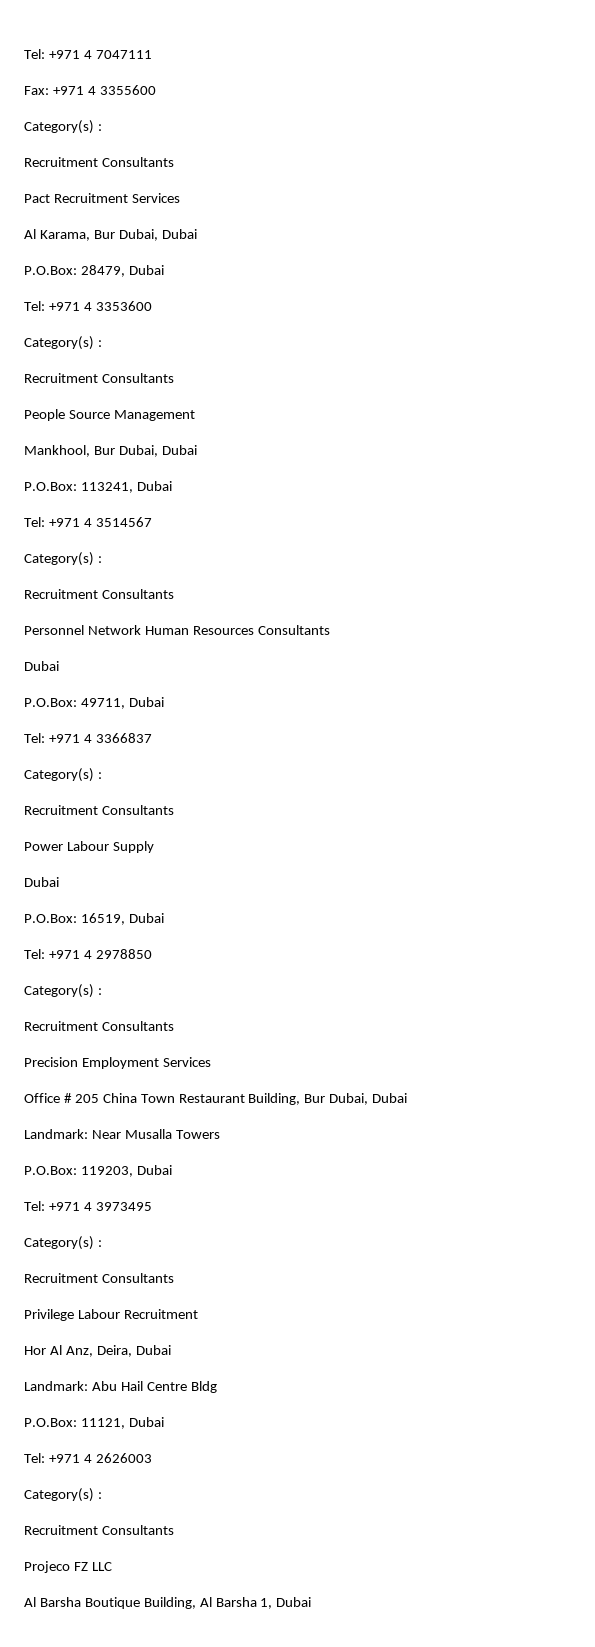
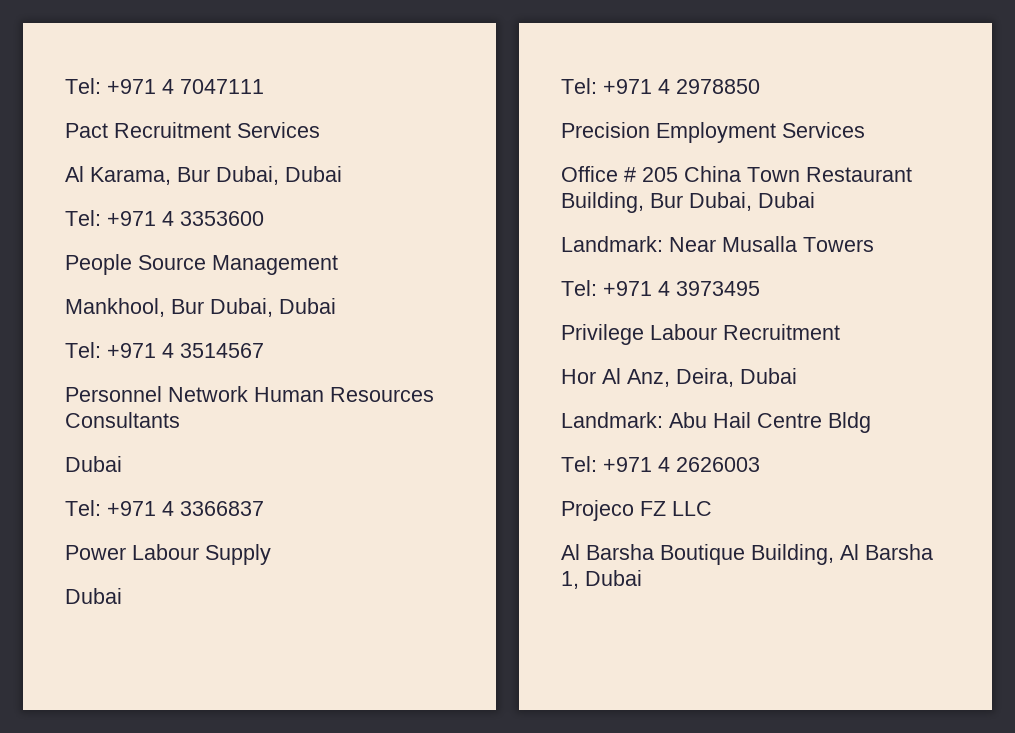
[24,85,156,95] [24,120,102,134] [24,157,174,167] // Fax: +971 4 3355600 // Category(s) : // Recruitment Consultants -> (264, 86) none
[24,265,164,277] // P.O.Box: 28479, Dubai -> (342, 174) none
[24,336,102,350] [24,373,174,383] // Category(s) : // Recruitment Consultants -> (264, 218) none
[24,481,172,493] // P.O.Box: 113241, Dubai -> (336, 306) none
[24,552,102,566] [24,589,174,599] // Category(s) : // Recruitment Consultants -> (264, 350) none
[24,697,164,709] // P.O.Box: 49711, Dubai -> (122, 464) none
[24,768,102,782] [24,805,174,815] // Category(s) : // Recruitment Consultants -> (264, 508) none
[24,913,164,925] // P.O.Box: 16519, Dubai -> (122, 596) none
[24,984,102,998] [24,1021,174,1031] // Category(s) : // Recruitment Consultants -> (760, 86) none
[24,1165,172,1177] // P.O.Box: 119203, Dubai -> (874, 244) none
[24,1236,102,1250] [24,1273,174,1283] // Category(s) : // Recruitment Consultants -> (760, 288) none
[24,1417,164,1429] // P.O.Box: 11121, Dubai -> (871, 422) none
[24,1488,102,1502] [24,1525,174,1535] // Category(s) : // Recruitment Consultants -> (760, 464) none

